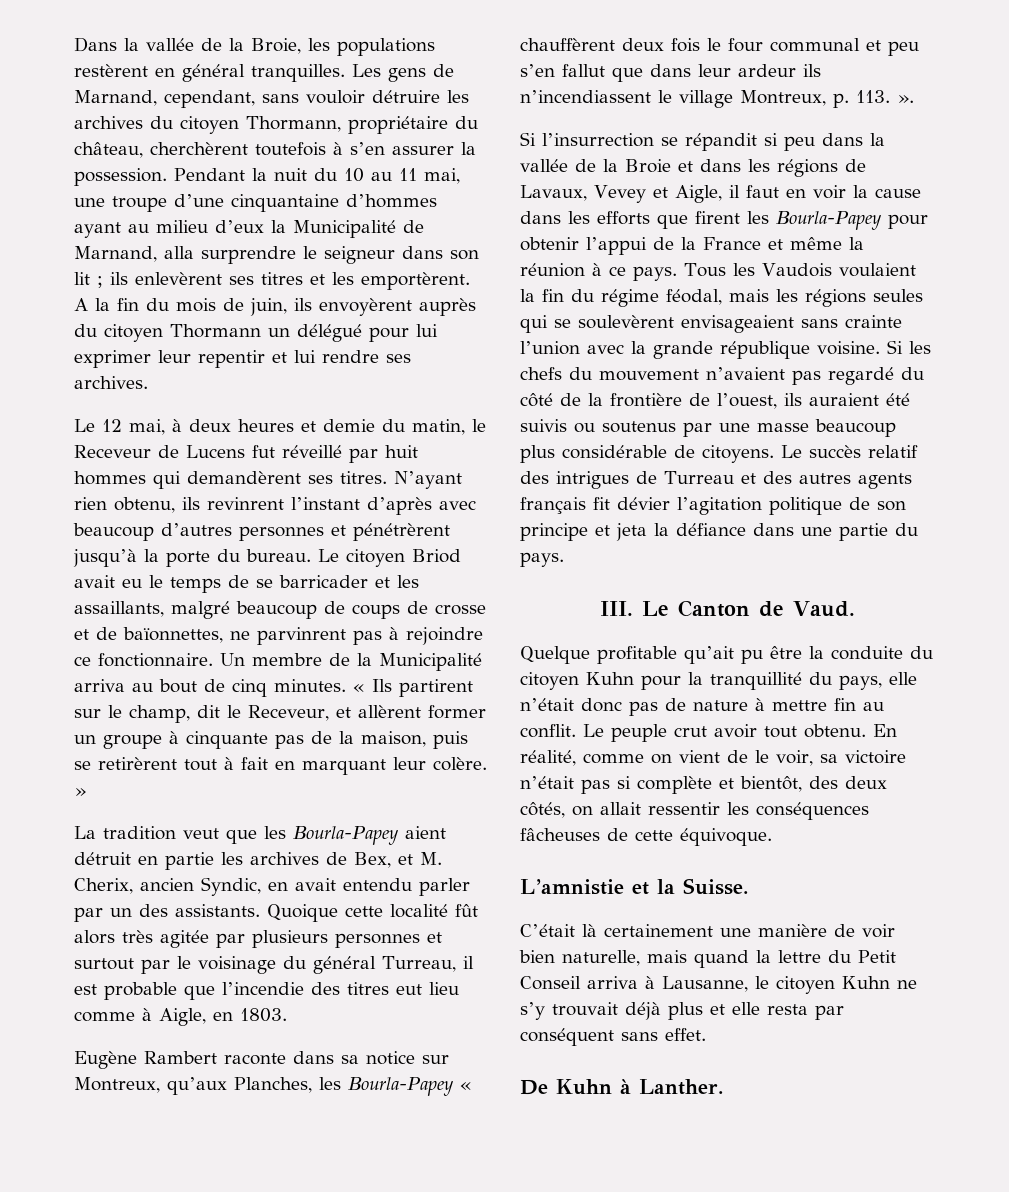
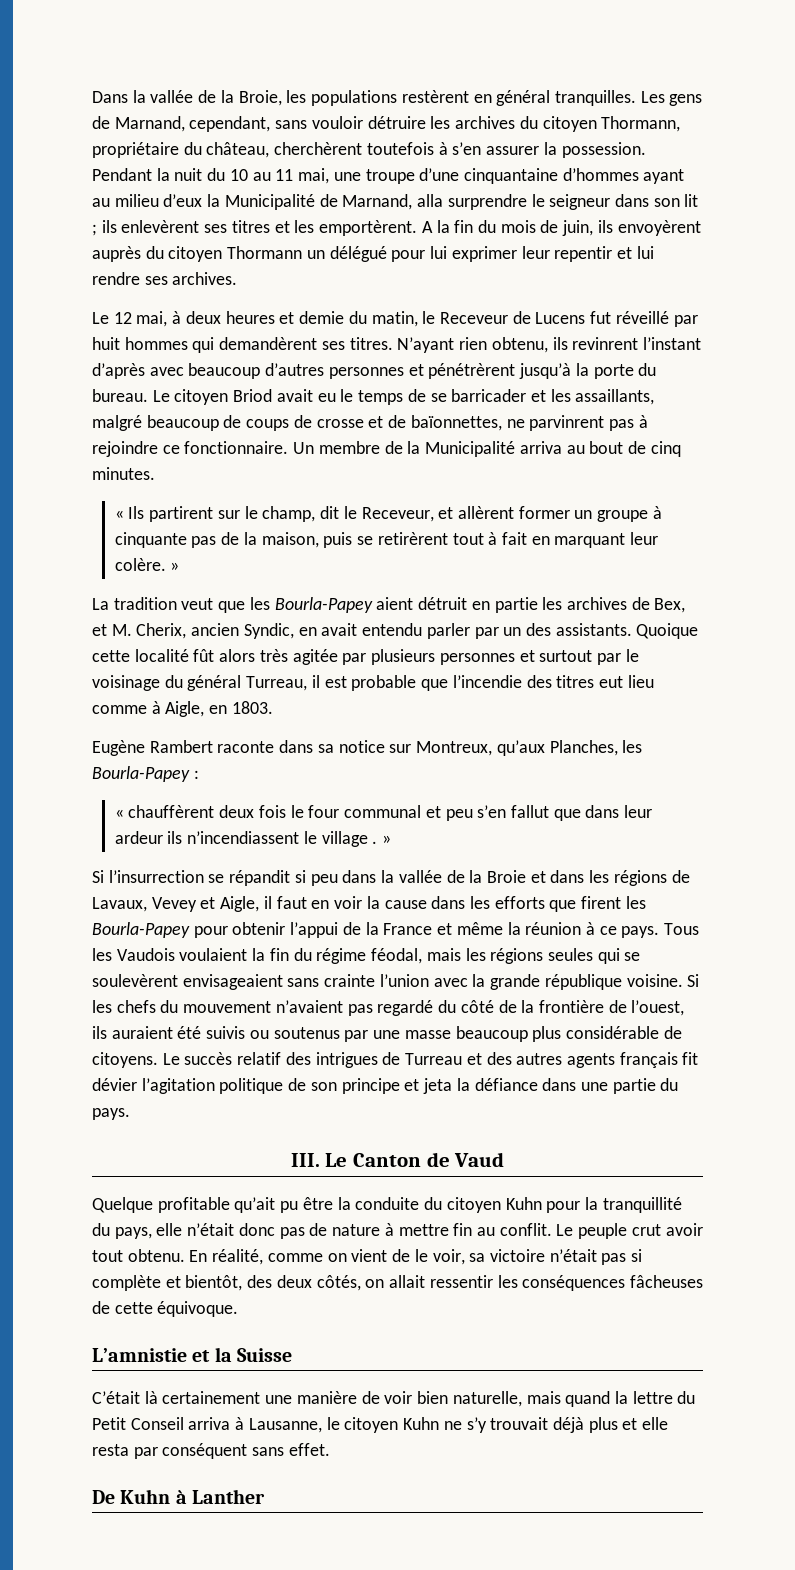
(346, 685) none -> (155, 473) //
(454, 1086) none -> [193,770,199,779] : //
[740,90,914,108] Montreux, p. 113. ». -> [372,835,392,844] . »
[793,601,856,617] Vaud. -> [454,1152,505,1167] Vaud
[683,878,749,895] Suisse. -> [236,1348,292,1362] Suisse
[639,1079,724,1095] Lanther. -> [191,1489,265,1504] Lanther

